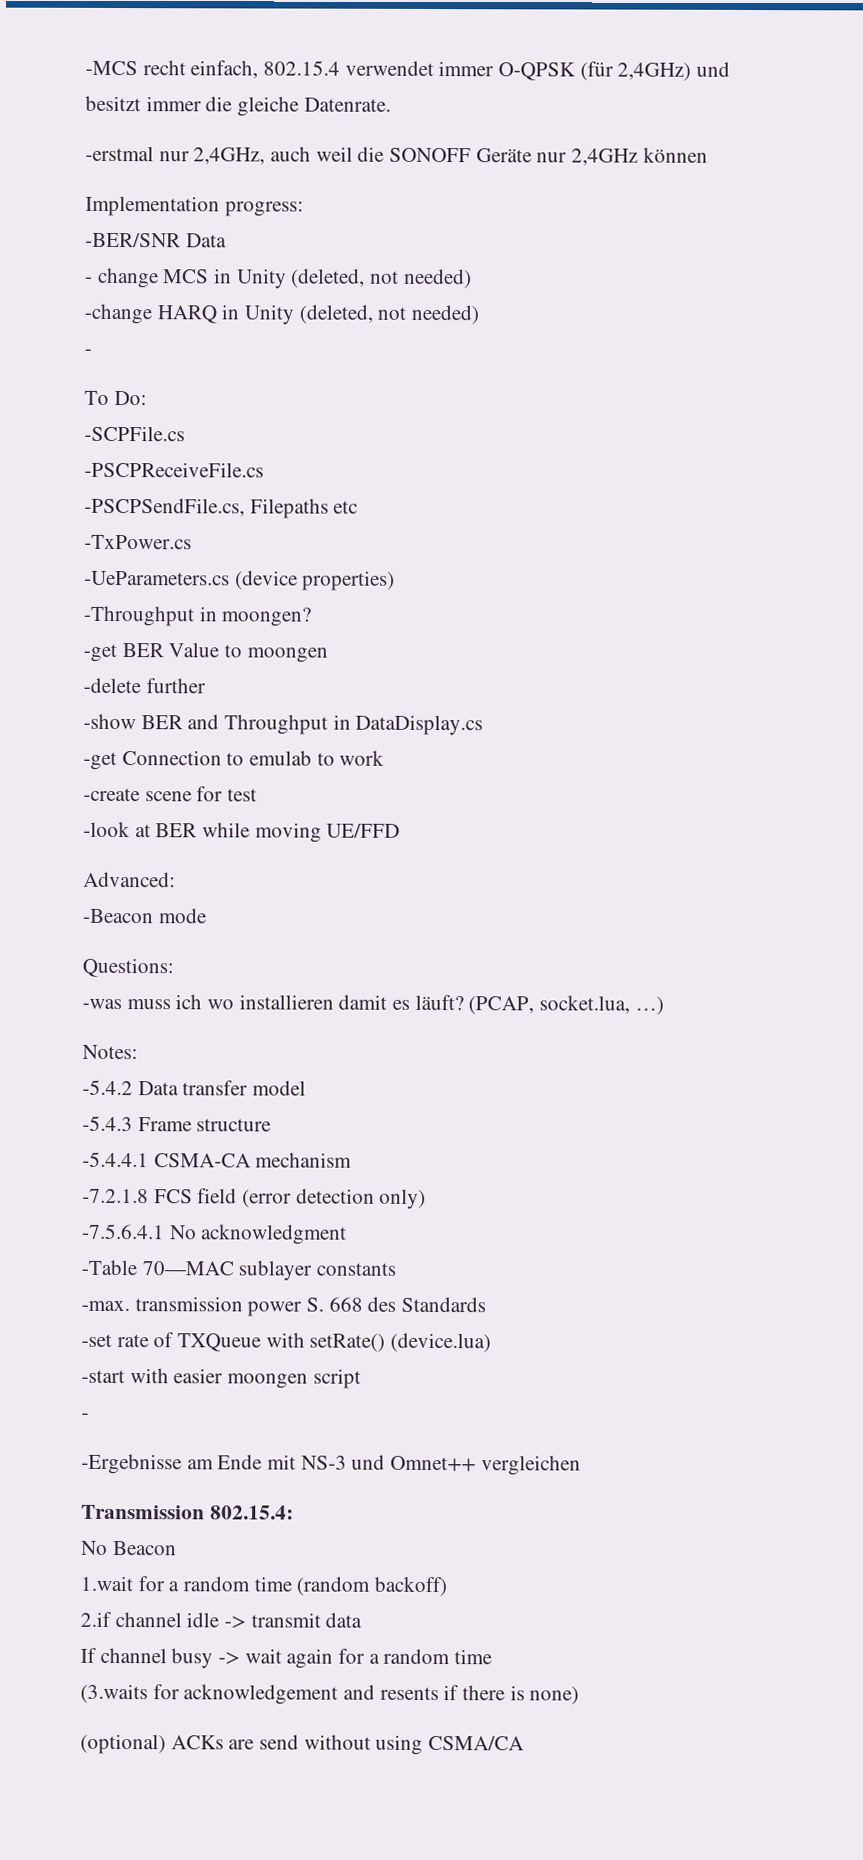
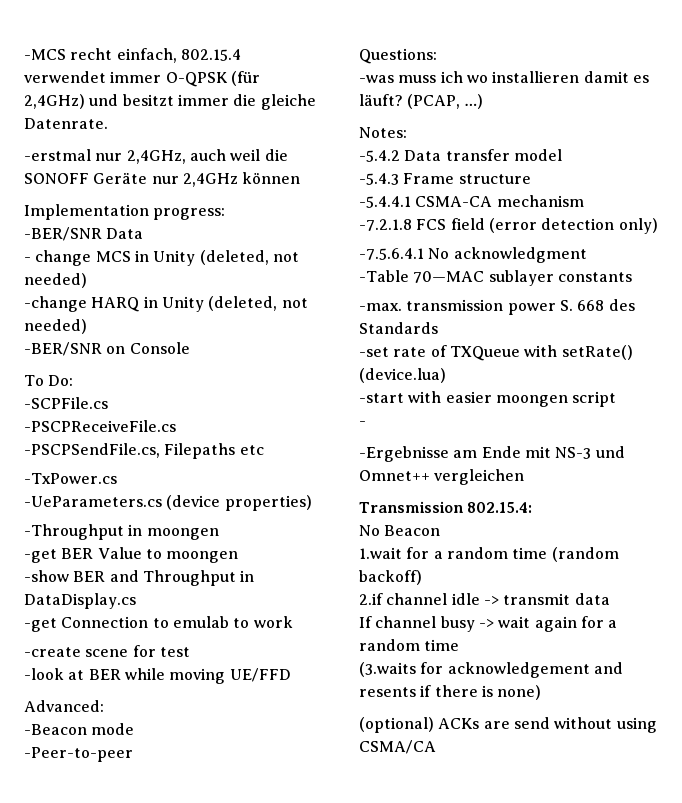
[84,348,92,355] - -> [24,342,190,356] -BER/SNR on Console
[221,607,313,627] moongen? -> [146,528,219,540] moongen
[83,677,206,694] // -delete further -> (239, 557) none
(207, 916) none -> [24,747,133,762] // -Peer-to-peer
[539,995,631,1014] socket.lua, -> (461, 101) none

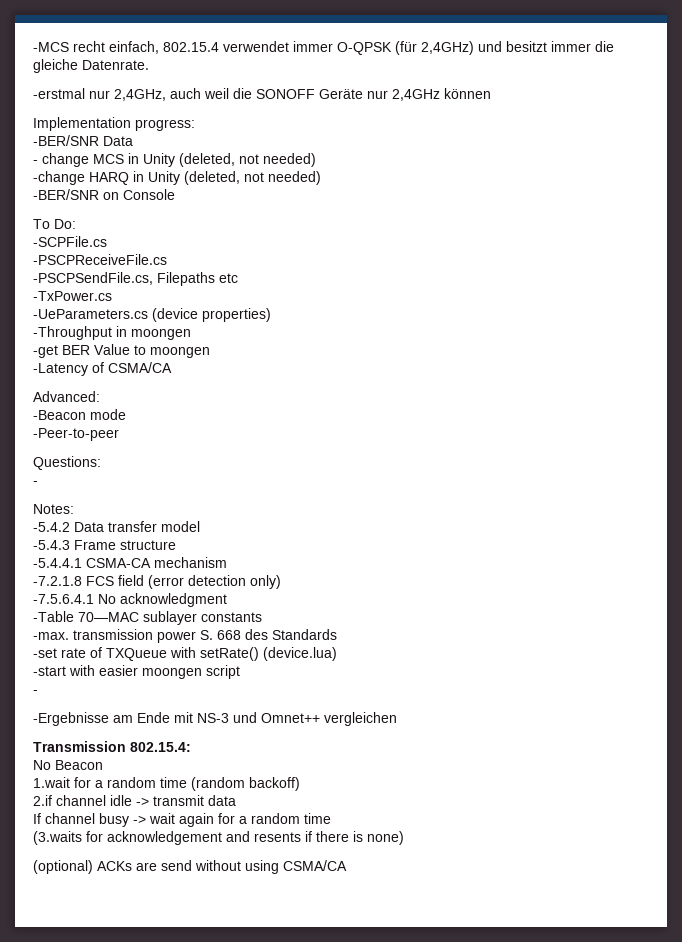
[24,570,255,586] [24,593,136,609] [24,616,293,632] [24,645,190,657] [24,668,291,684] -show BER and Throughput in DataDisplay.cs // -get Connection to emulab to work // -create scene for test // -look at BER while moving UE/FFD -> [33,362,172,376] -Latency of CSMA/CA
[359,71,649,83] [359,94,483,109] -was muss ich wo installieren damit es läuft? (PCAP, …) -> [33,481,38,485] -

